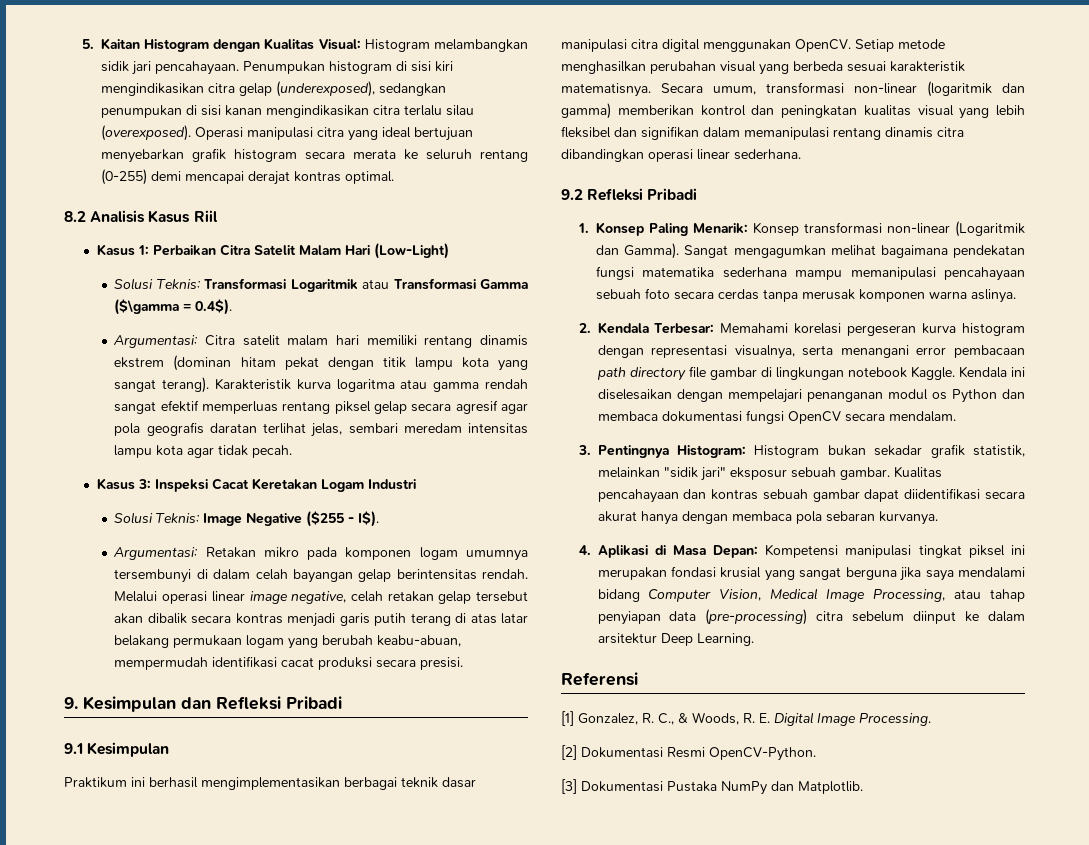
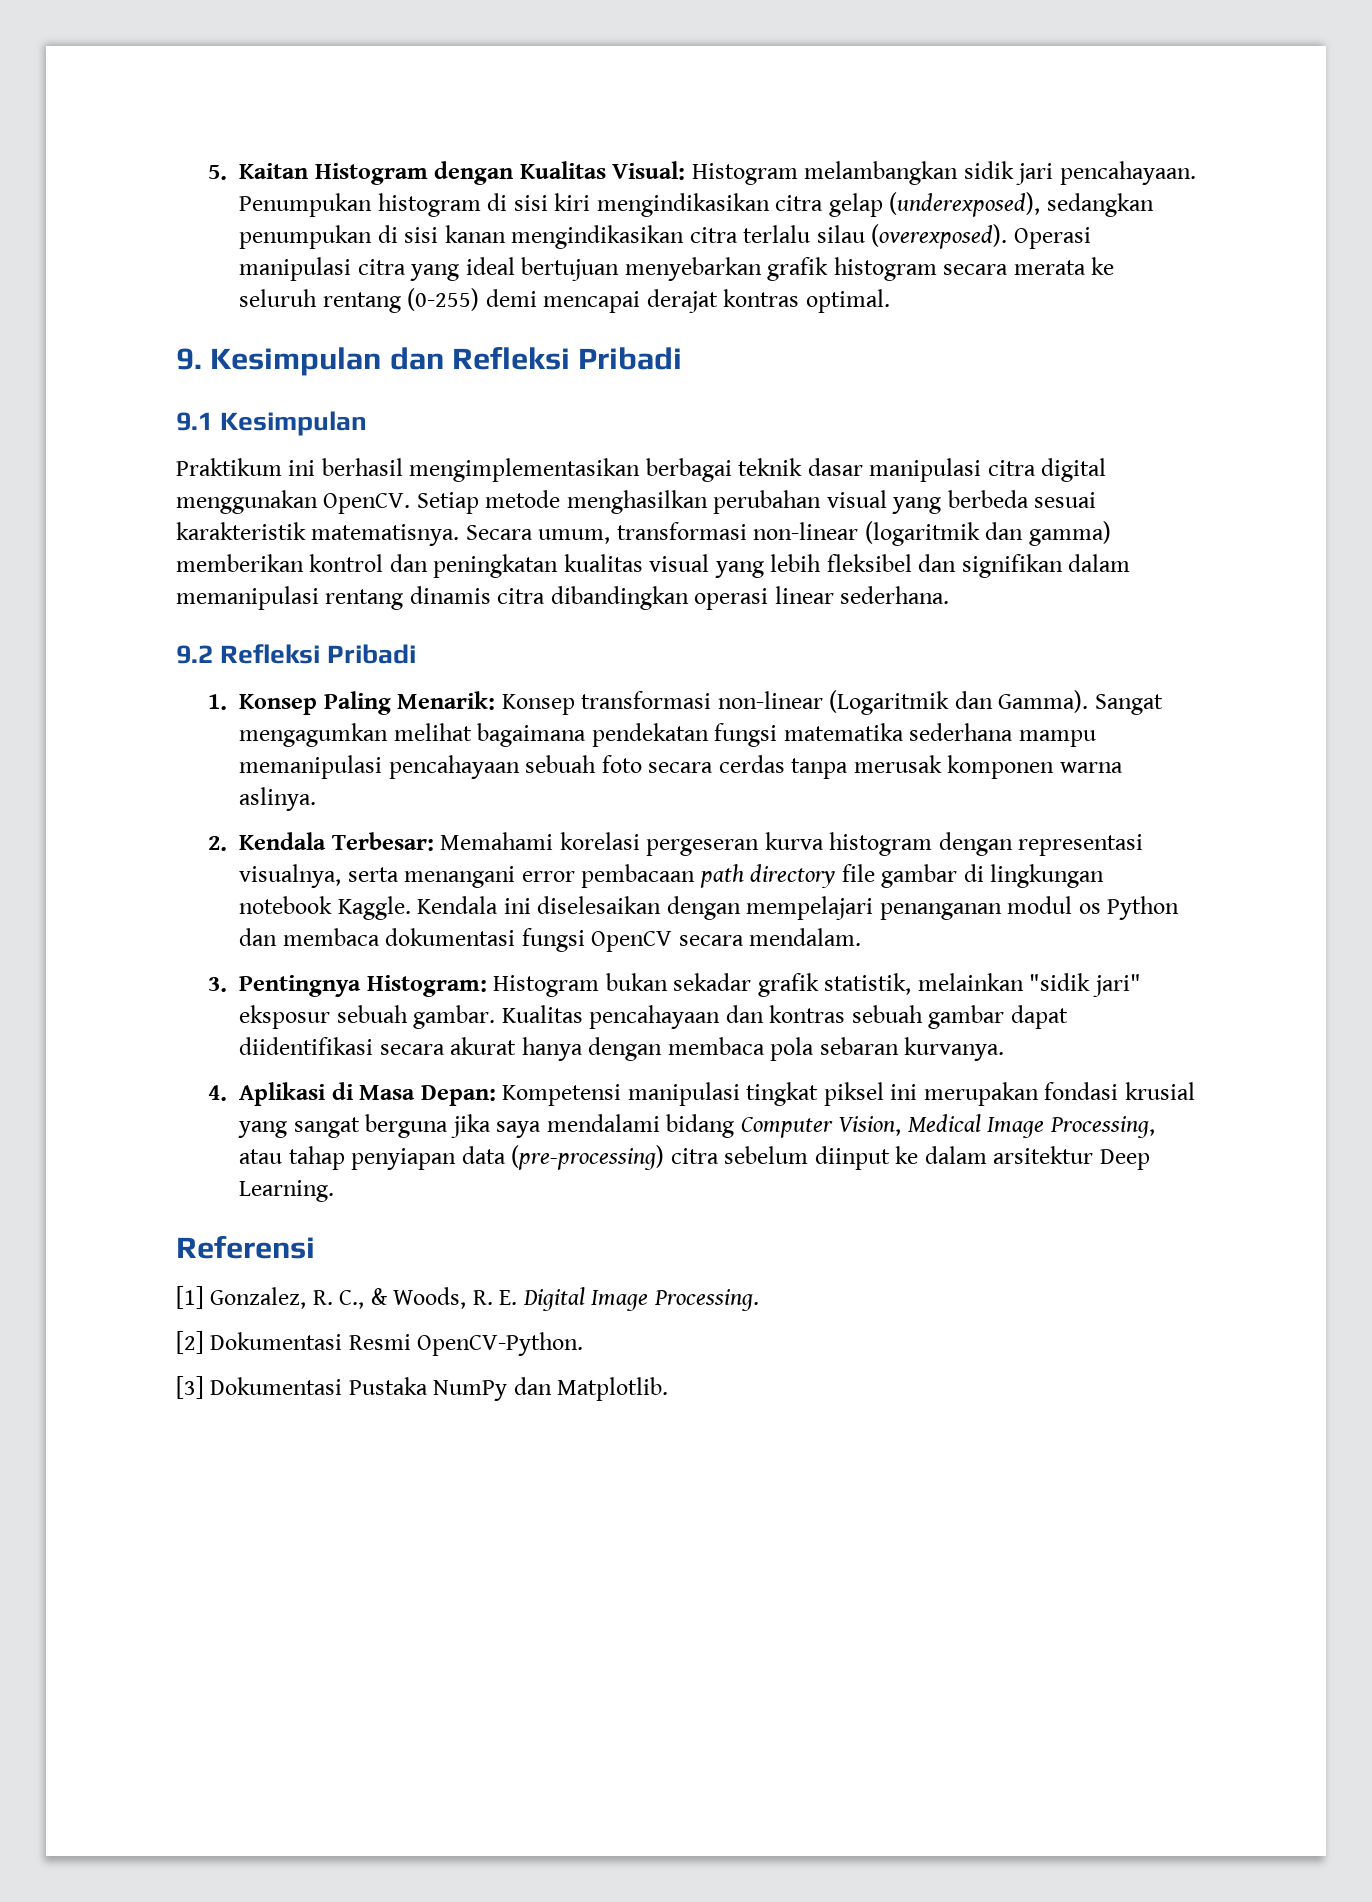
[64,210,218,223] [96,243,449,259] [114,278,528,292] [114,299,233,315] [113,335,528,348] [114,355,528,371] [114,377,528,393] [114,400,528,414] [114,422,528,437] [114,445,293,458] [96,478,416,492] [114,511,380,527] [113,547,529,561] [114,569,528,583] [114,591,528,604] [114,613,528,627] [114,635,462,649] [114,656,464,670] // 8.2 Analisis Kasus Riil // Kasus 1: Perbaikan Citra Satelit Malam Hari (Low-Light) // Solusi Teknis: Transformasi Logaritmik atau Transformasi Gamma ($\gamma = 0.4$). // Argumentasi: Citra satelit malam hari memiliki rentang dinamis ekstrem (dominan hitam pekat dengan titik lampu kota yang sangat terang). Karakteristik kurva logaritma atau gamma rendah sangat efektif memperluas rentang piksel gelap secara agresif agar pola geografis daratan terlihat jelas, sembari meredam intensitas lampu kota agar tidak pecah. // Kasus 3: Inspeksi Cacat Keretakan Logam Industri // Solusi Teknis: Image Negative ($255 - I$). // Argumentasi: Retakan mikro pada komponen logam umumnya tersembunyi di dalam celah bayangan gelap berintensitas rendah. Melalui operasi linear image negative, celah retakan gelap tersebut akan dibalik secara kontras menjadi garis putih terang di atas latar belakang permukaan logam yang berubah keabu-abuan, mempermudah identifikasi cacat produksi secara presisi. -> (890, 301) none

